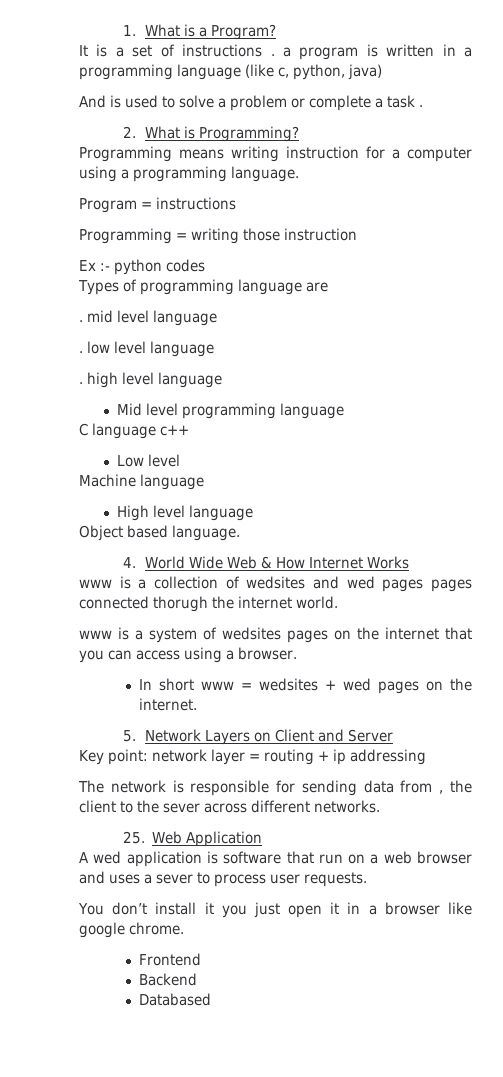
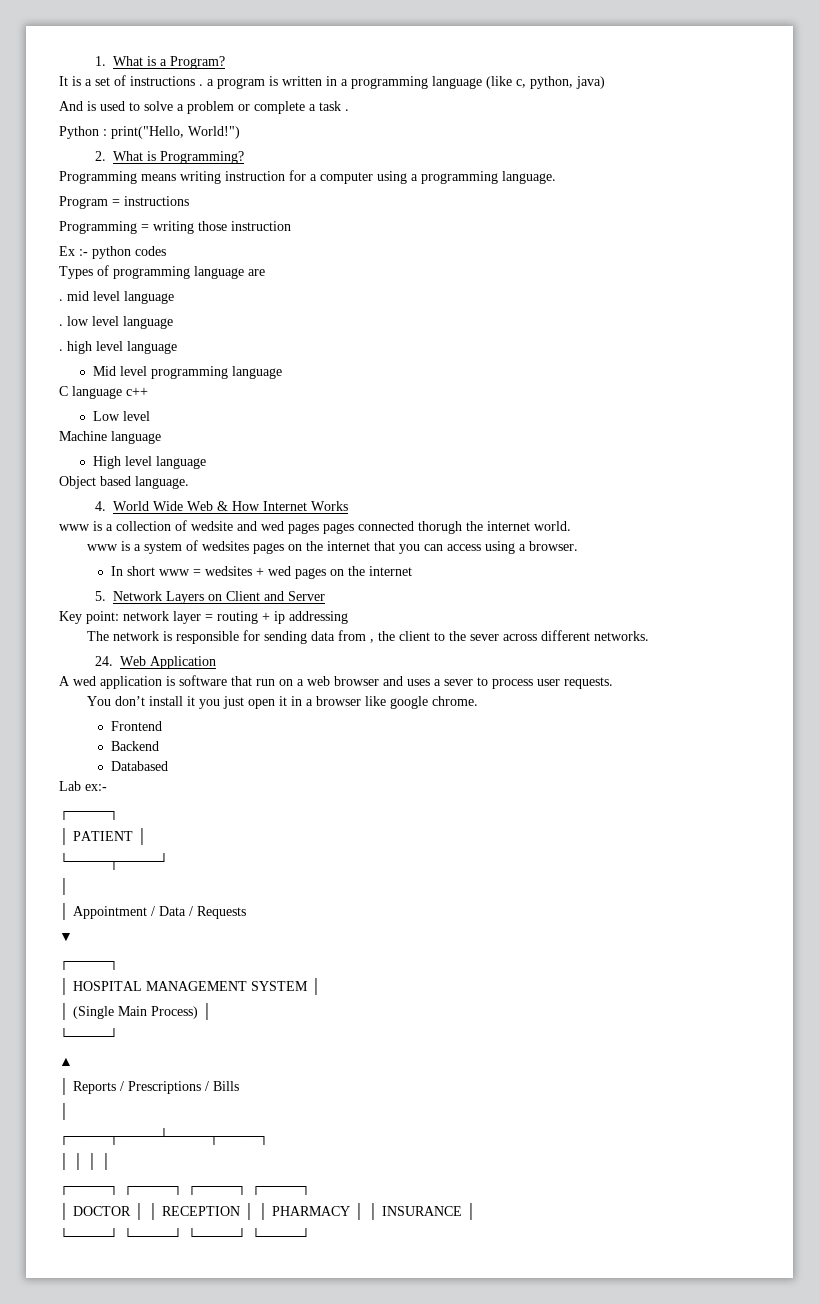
(423, 106) none -> [59,126,240,139] // Python : print("Hello, World!")
[246,576,306,589] wedsites -> [191,521,233,531] wedsite
[138,698,197,711] internet. -> [368,566,412,576] internet
[122,831,145,844] 25. -> [95,656,114,666] 24.
(211, 999) none -> [59,781,107,791] [59,811,119,820] [59,828,147,845] [59,853,169,870] [59,878,69,895] [59,903,246,920] [59,933,73,942] [59,961,119,970] [59,978,321,995] [59,1003,212,1020] [59,1028,119,1041] [59,1057,73,1066] [59,1078,239,1095] [59,1103,69,1120] [59,1128,269,1145] [59,1153,111,1170] [59,1186,311,1195] [59,1203,476,1220] [59,1228,311,1241] // Lab ex:- // ┌────┐ // │ PATIENT │ // └────┬────┘ // │ // │ Appointment / Data / Requests // ▼ // ┌────┐ // │ HOSPITAL MANAGEMENT SYSTEM │ // │ (Single Main Process) │ // └────┘ // ▲ // │ Reports / Prescriptions / Bills // │ // ┌────┬────┴────┬────┐ // │ │ │ │ // ┌────┐ ┌────┐ ┌────┐ ┌────┐ // │ DOCTOR │ │ RECEPTION │ │ PHARMACY │ │ INSURANCE │ // └────┘ └────┘ └────┘ └────┘

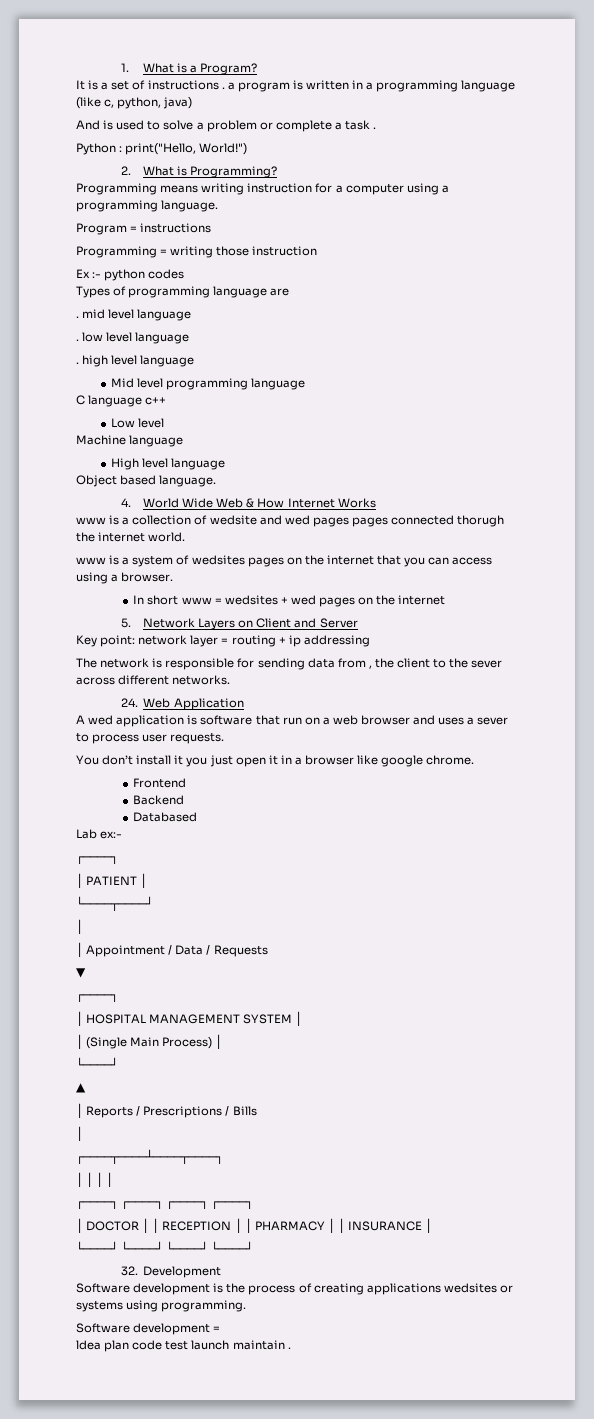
(311, 1234) none -> [120,1266,222,1278] [76,1283,513,1295] [76,1300,247,1312] [76,1323,221,1335] [76,1340,291,1352] // 32. Development // Software development is the process of creating applications wedsites or systems using programming. // Software development = // ldea plan code test launch maintain .

